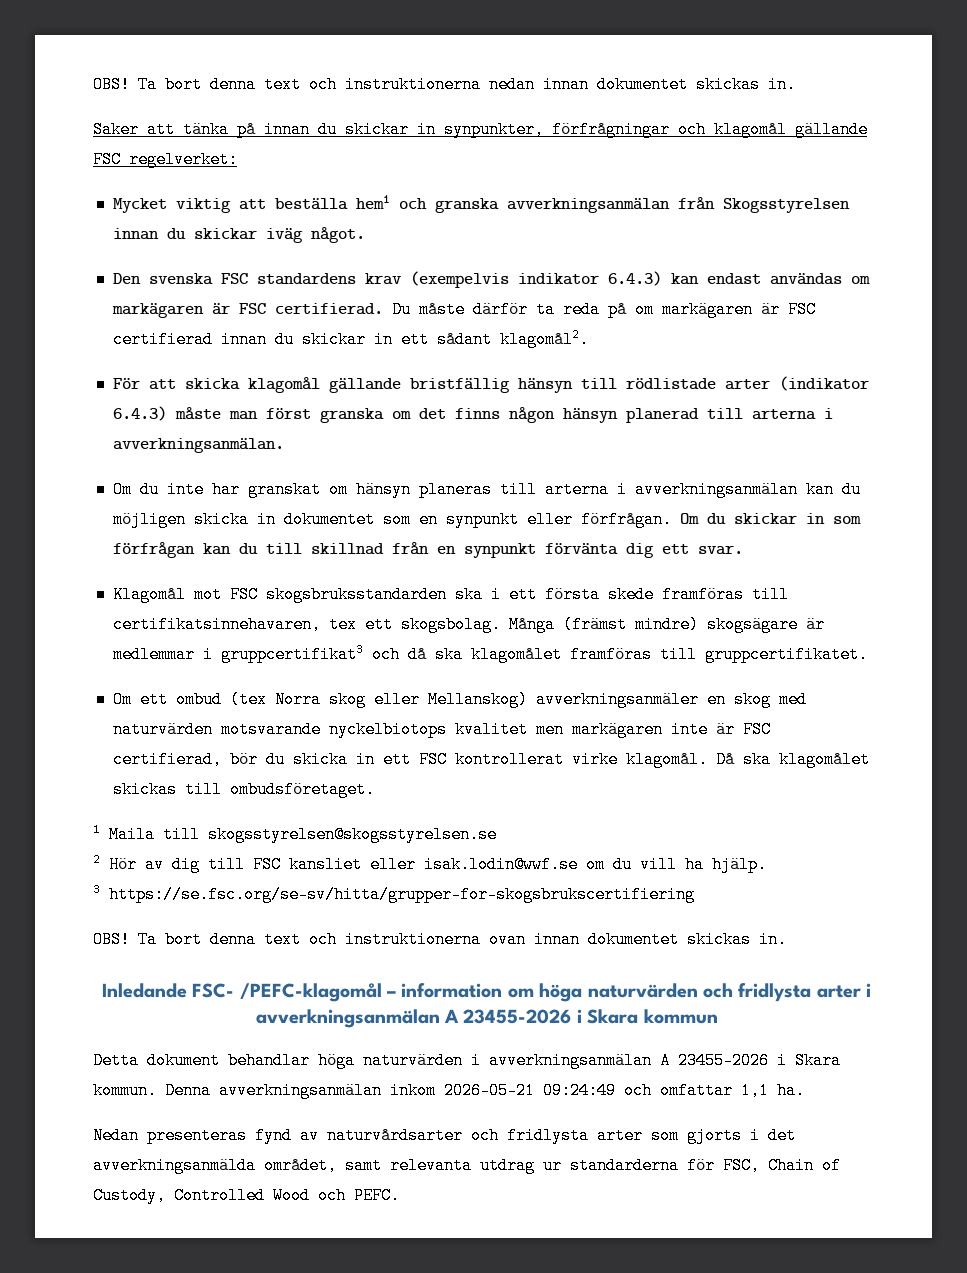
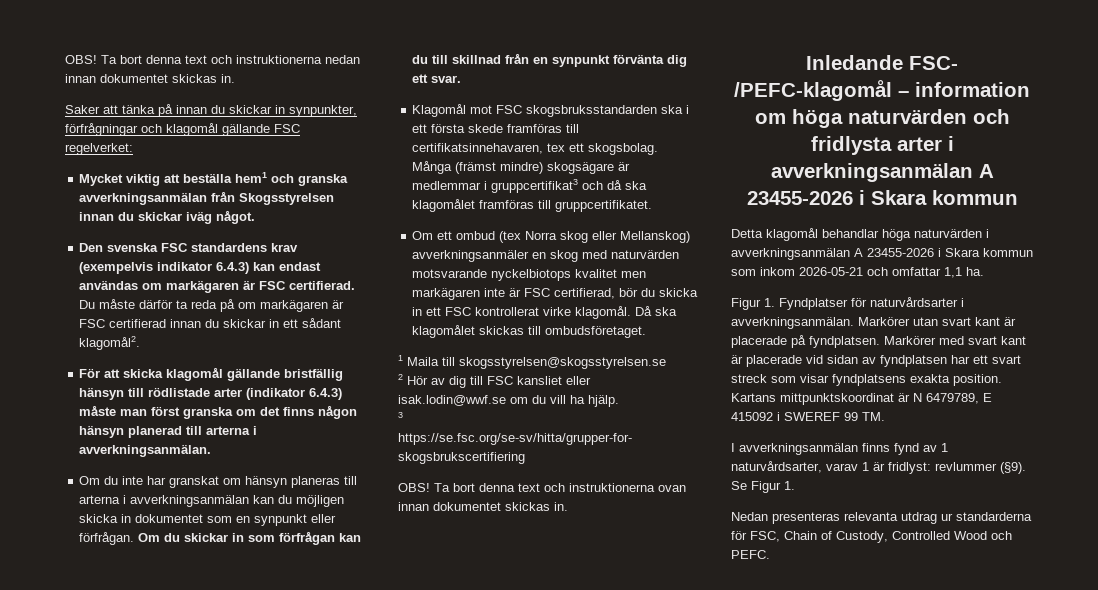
[147,1052,220,1069] dokument -> [766,228,818,241] klagomål
[93,1082,382,1099] kommun. Denna avverkningsanmälan -> [983,248,1033,257] [731,269,756,276] kommun som
[543,1082,616,1099] 09:24:49 -> (863, 271) none
[93,1127,796,1144] [93,1157,382,1174] Nedan presenteras fynd av naturvårdsarter och fridlysta arter som gjorts i det avverkningsanmälda området, samt -> [731,297,964,310] [731,317,1016,329] [731,335,1026,348] [731,355,1021,367] [731,374,1002,386] [731,393,992,405] [731,412,885,421] [731,443,948,455] [731,461,1026,474] [731,481,795,493] [731,512,840,524] Figur 1. Fyndplatser för naturvårdsarter i avverkningsanmälan. Markörer utan svart kant är placerade på fyndplatsen. Markörer med svart kant är placerade vid sidan av fyndplatsen har ett svart streck som visar fyndplatsens exakta position. Kartans mittpunktskoordinat är N 6479789, E 415092 i SWEREF 99 TM. // I avverkningsanmälan finns fynd av 1 naturvårdsarter, varav 1 är fridlyst: revlummer (§9). Se Figur 1. // Nedan presenteras

